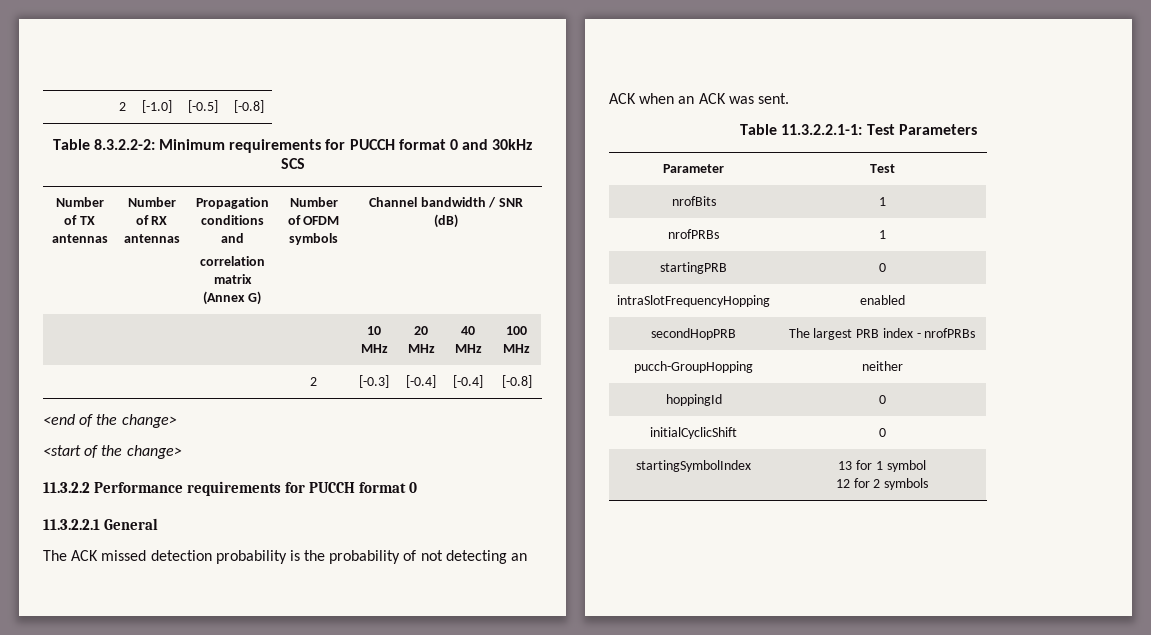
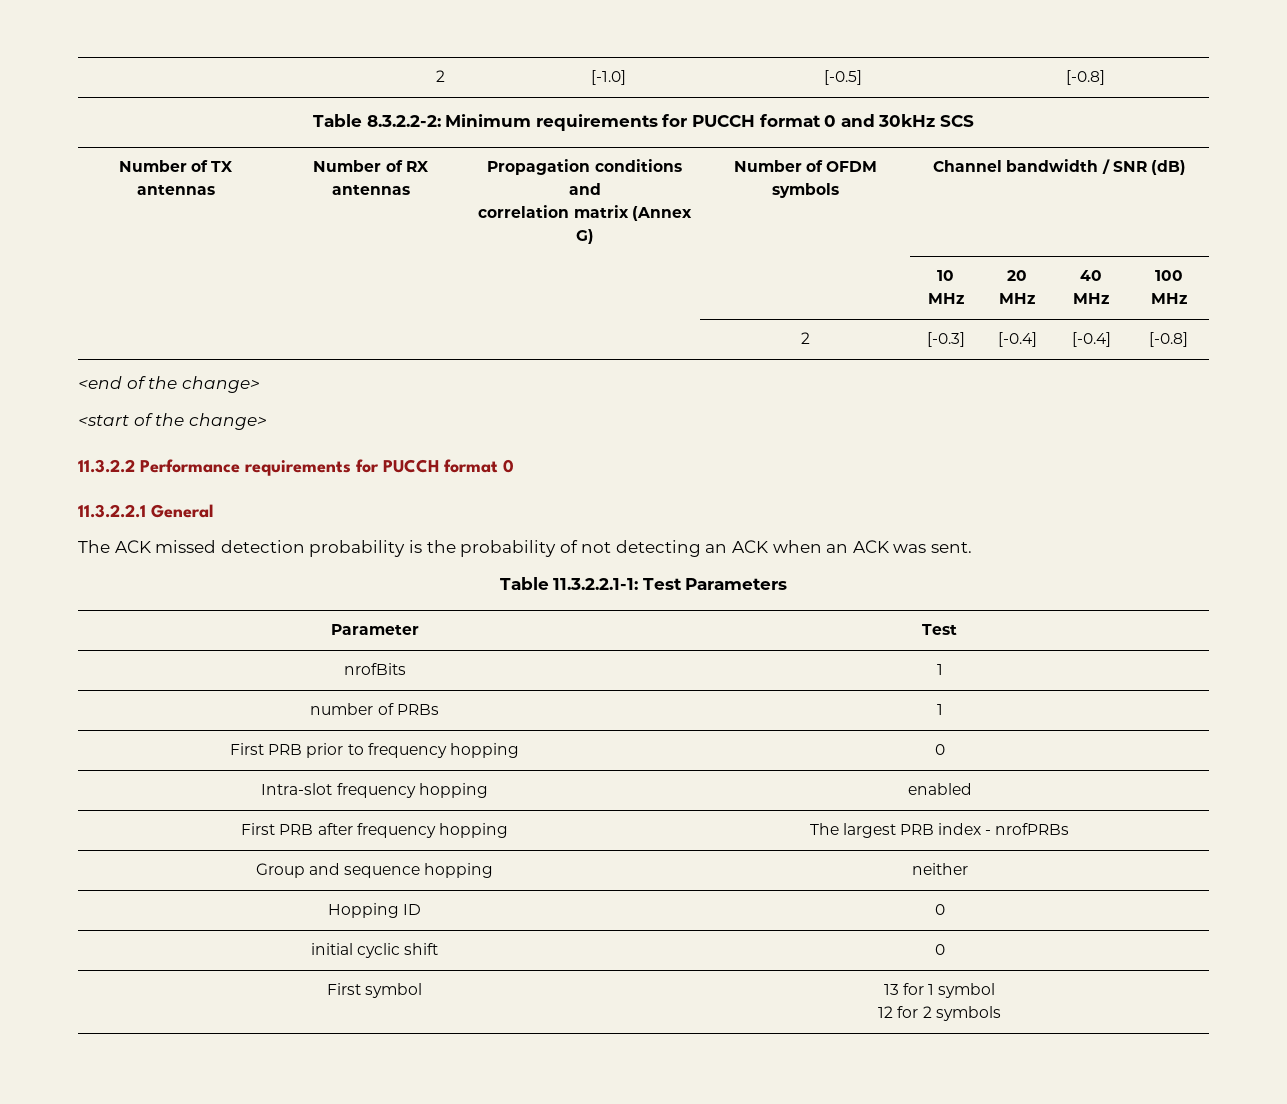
[668,229,719,239] [878,230,886,239] [660,262,727,274] [878,263,886,272] [617,295,770,307] [859,295,905,305] [651,328,736,340] nrofPRBs | 1 // startingPRB | 0 // intraSlotFrequencyHopping | enabled // secondHopPRB -> [310,703,439,715] [936,704,943,715] [230,743,519,758] [934,744,945,755] [261,783,488,798] [907,783,972,795] [241,823,508,838] number of PRBs | 1 // First PRB prior to frequency hopping | 0 // Intra-slot frequency hopping | enabled // First PRB after frequency hopping
[634,361,753,373] pucch-GroupHopping -> [255,863,494,878] Group and sequence hopping
[665,394,722,406] [878,395,886,404] [650,427,737,439] [878,428,886,437] [636,460,751,472] hoppingId | 0 // initialCyclicShift | 0 // startingSymbolIndex -> [327,903,422,918] [934,904,945,915] [310,943,439,958] [934,944,945,955] [326,983,423,998] Hopping ID | 0 // initial cyclic shift | 0 // First symbol

